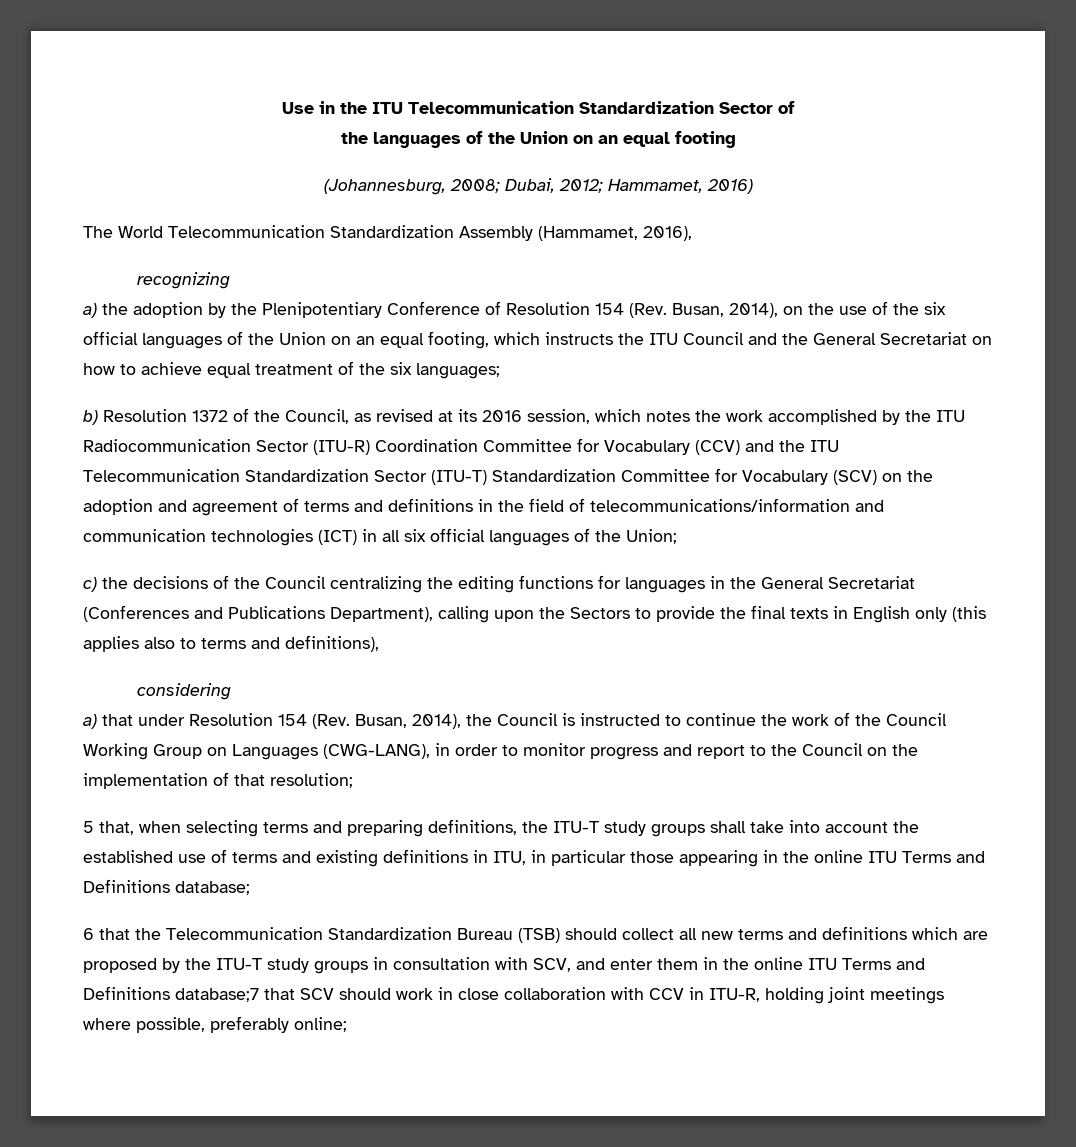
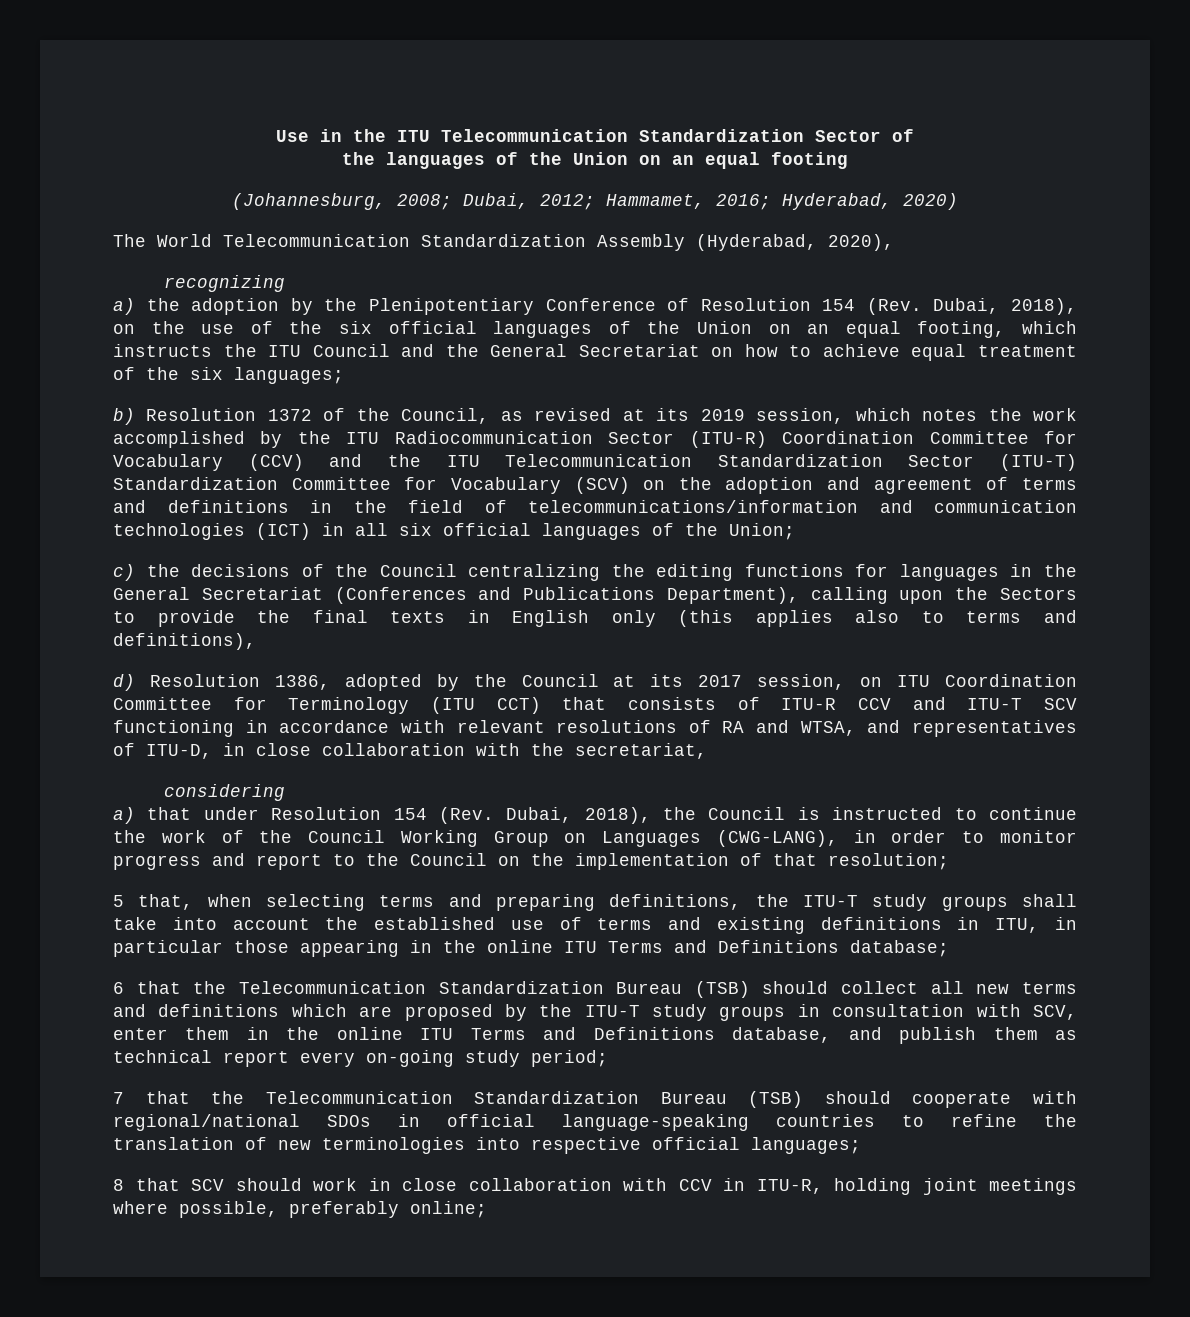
[706,179,753,194] 2016) -> [716,193,958,210] 2016; Hyderabad, 2020)
[538,226,692,241] (Hammamet, 2016), -> [696,234,894,251] (Hyderabad, 2020),
[672,303,778,318] Busan, 2014), -> [933,298,1078,315] Dubai, 2018),
[482,410,522,422] 2016 -> [700,409,745,421] 2019
(379, 643) none -> [113,674,1077,691] [113,697,1077,714] [113,720,1077,737] [113,743,707,759] // d) Resolution 1386, adopted by the Council at its 2017 session, on ITU Coordination Committee for Terminology (ITU CCT) that consists of ITU-R CCV and ITU-T SCV functioning in accordance with relevant resolutions of RA and WTSA, and representatives of ITU-D, in close collaboration with the secretariat,
[355,714,461,729] Busan, 2014), -> [506,807,651,824] Dubai, 2018),
[576,958,605,970] and -> (1077, 1012) none
[175,988,259,1002] database;7 -> [732,1027,1077,1044] [113,1050,608,1067] [113,1091,1077,1108] [113,1114,1077,1131] [113,1137,861,1154] [113,1179,124,1191] database, and publish them as technical report every on-going study period; // 7 that the Telecommunication Standardization Bureau (TSB) should cooperate with regional/national SDOs in official language-speaking countries to refine the translation of new terminologies into respective official languages; // 8

